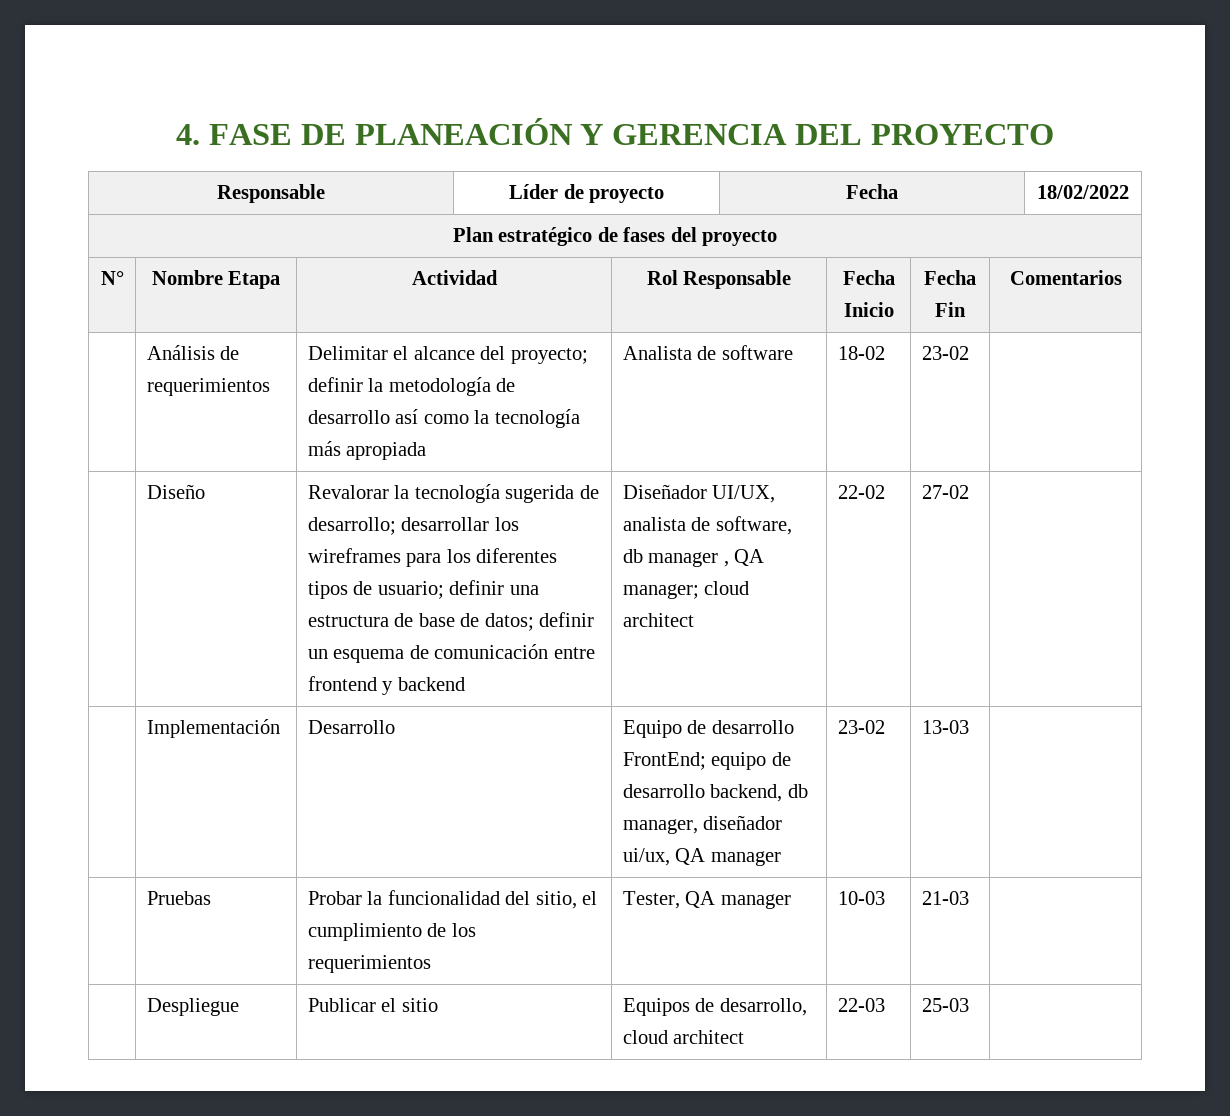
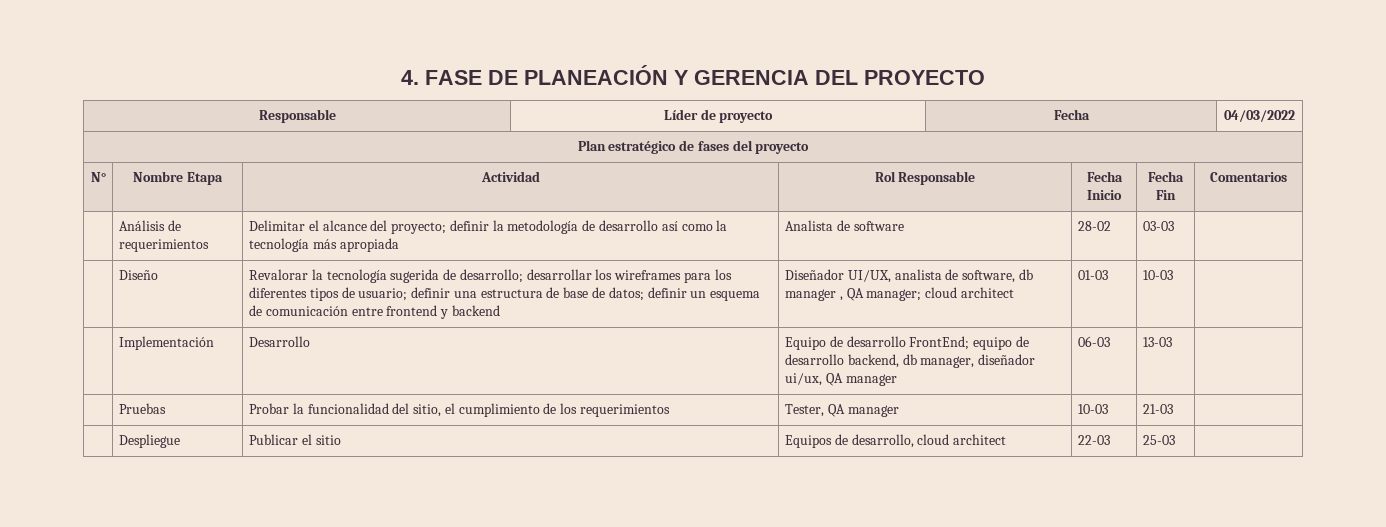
[1037,185,1129,199] 18/02/2022 -> [1224,110,1295,122] 04/03/2022
[837,346,885,360] [921,346,969,360] 18-02 | 23-02 -> [1077,221,1111,231] [1142,221,1174,231] 28-02 | 03-03
[837,485,885,499] [921,485,969,499] 22-02 | 27-02 -> [1077,270,1108,280] [1142,270,1173,280] 01-03 | 10-03
[837,720,885,734] 23-02 -> [1077,336,1110,347] 06-03

